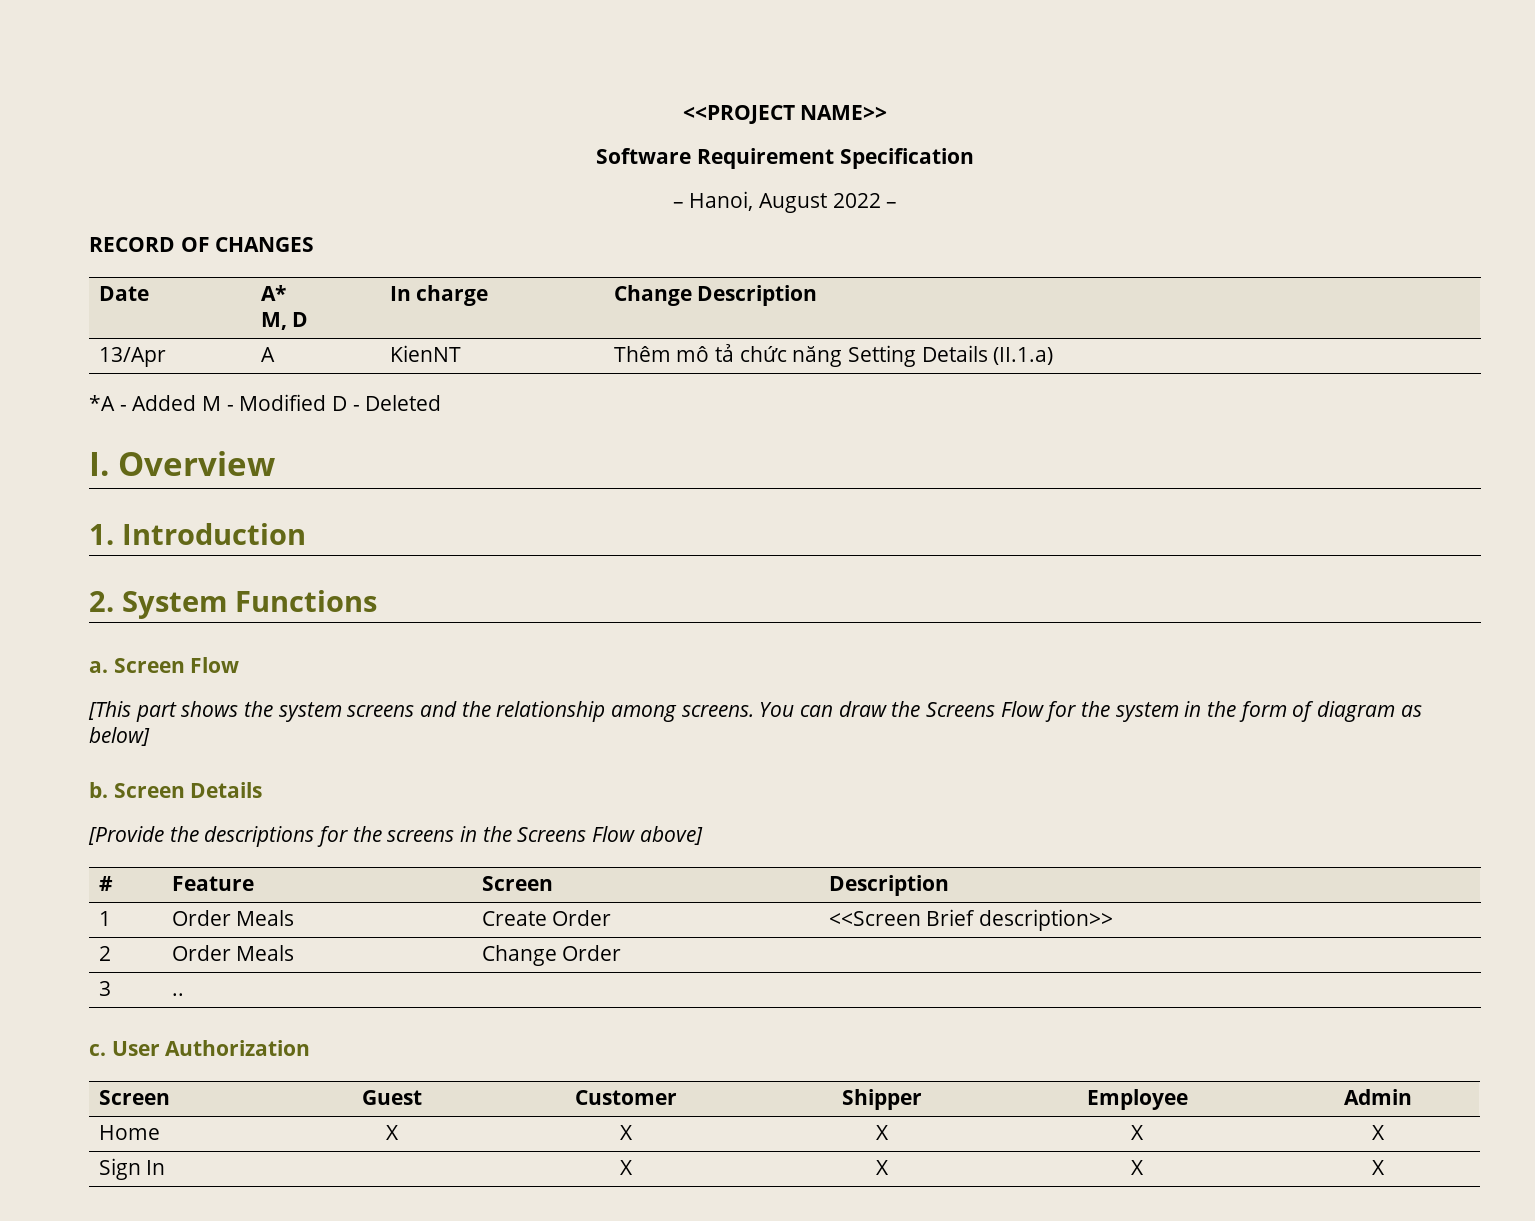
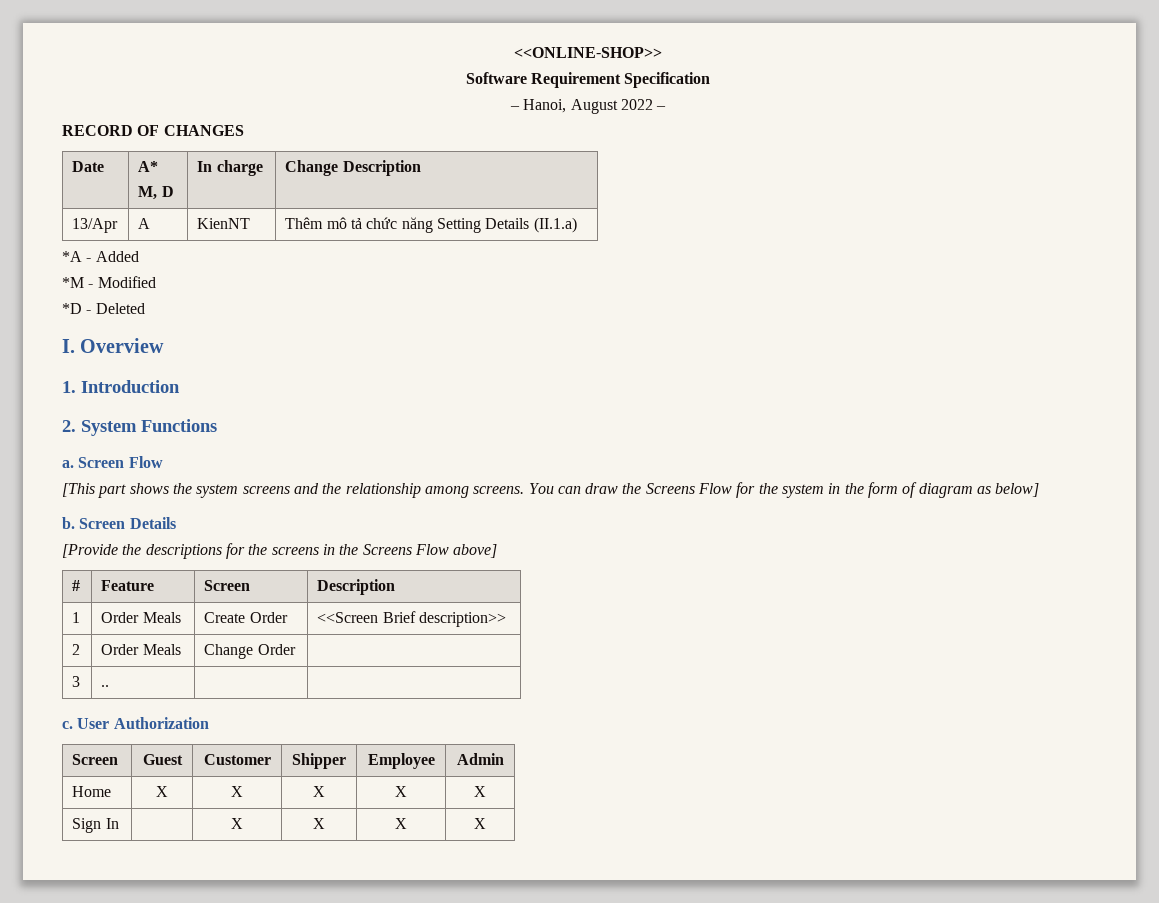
[682,105,888,124] <<PROJECT NAME>> -> [514,47,662,58] <<ONLINE-SHOP>>
[202,396,222,411] M -> [62,277,84,288] // *M
[332,396,348,411] D -> [62,303,82,314] // *D

